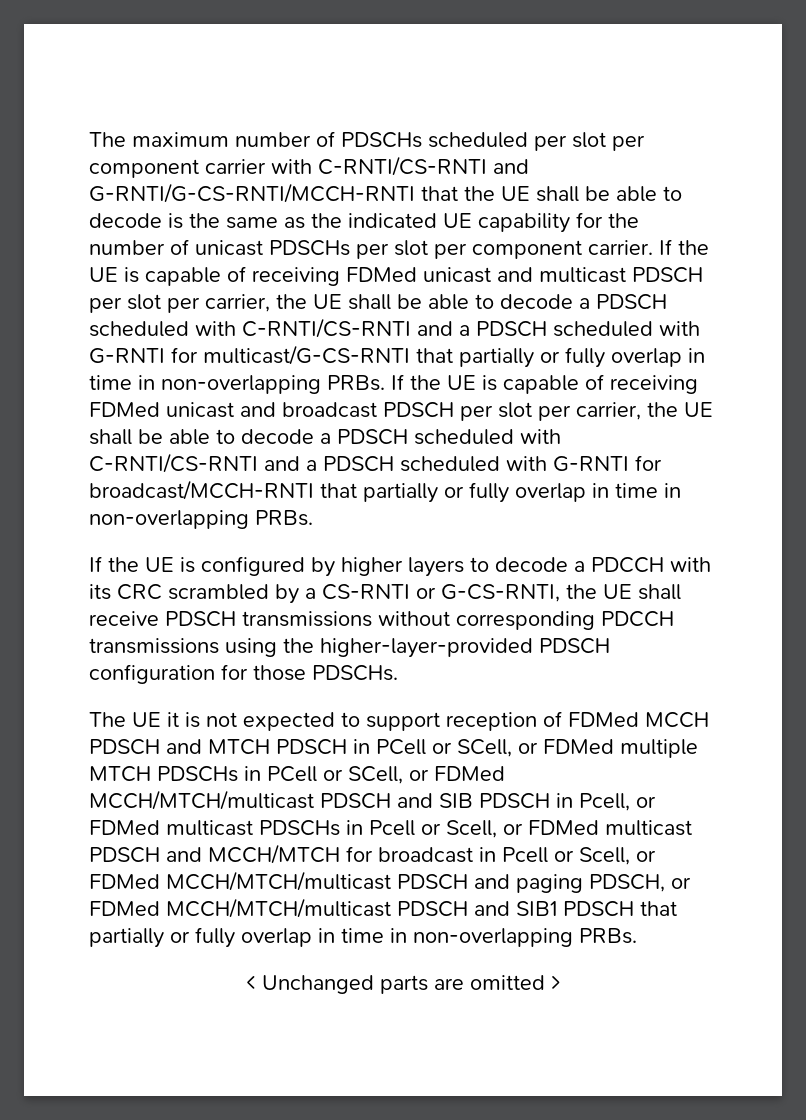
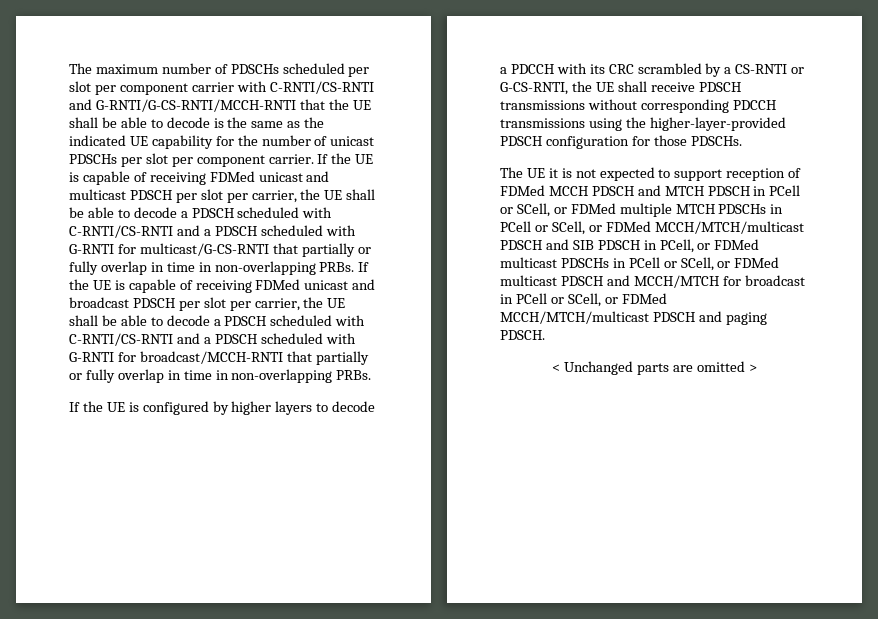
[579,793,630,811] Pcell, -> [659,239,694,253] PCell,
[369,820,497,838] Pcell or Scell, -> [628,257,714,271] PCell or SCell,
[502,847,630,865] Pcell or Scell, -> [515,293,601,307] PCell or SCell,
[589,874,691,892] [89,898,677,918] [89,927,637,948] PDSCH, or FDMed MCCH/MTCH/multicast PDSCH and SIB1 PDSCH that partially or fully overlap in time in non-overlapping PRBs. -> [500,330,545,340] PDSCH.

